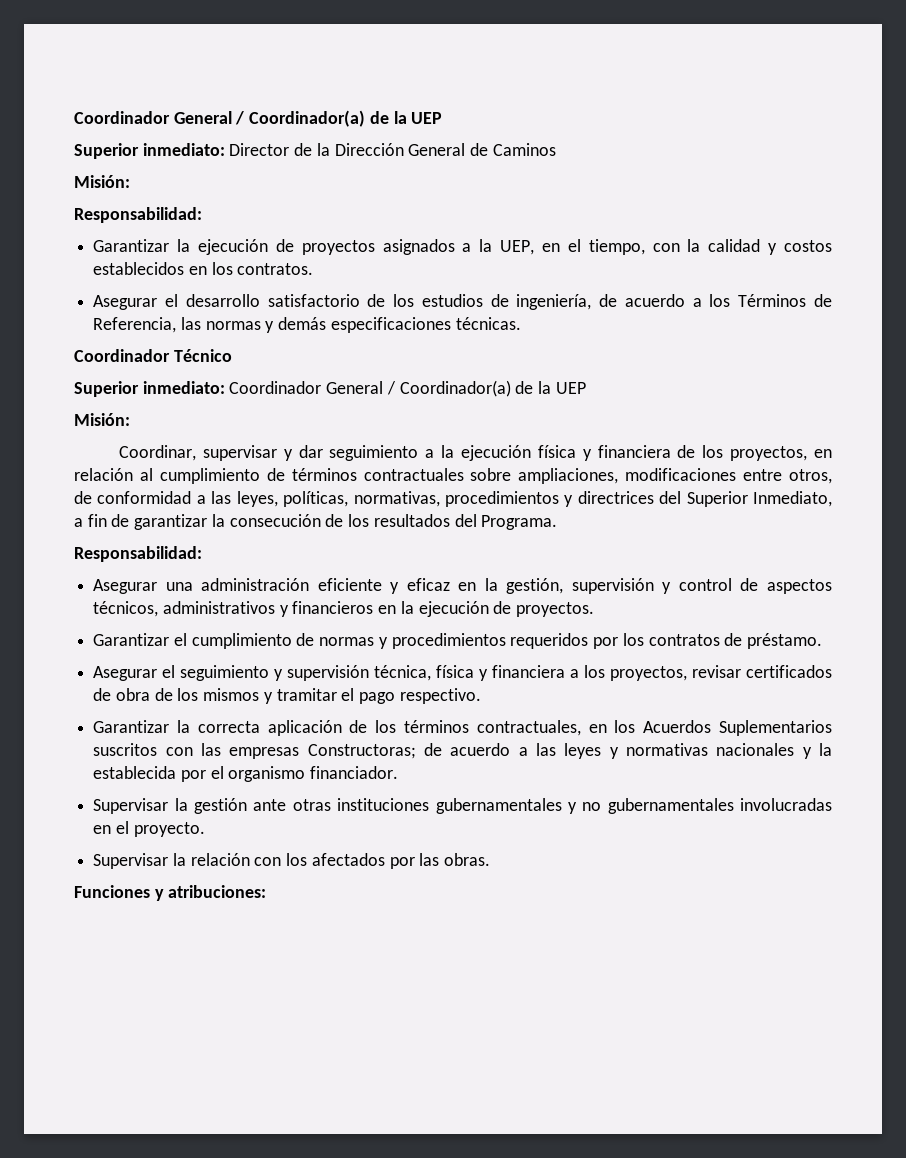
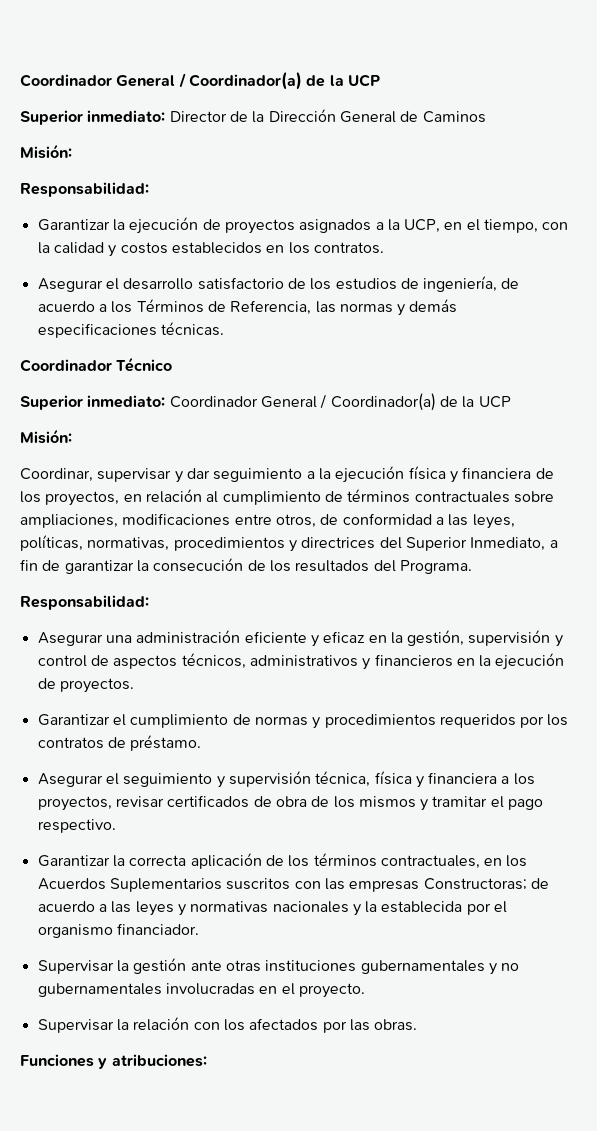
[74,110,443,127] Coordinador General / Coordinador(a) de la UEP -> [20,72,380,90] Coordinador General / Coordinador(a) de la UCP
[500,240,535,255] UEP, -> [404,219,441,233] UCP,
[555,382,586,394] UEP -> [478,396,511,408] UCP

